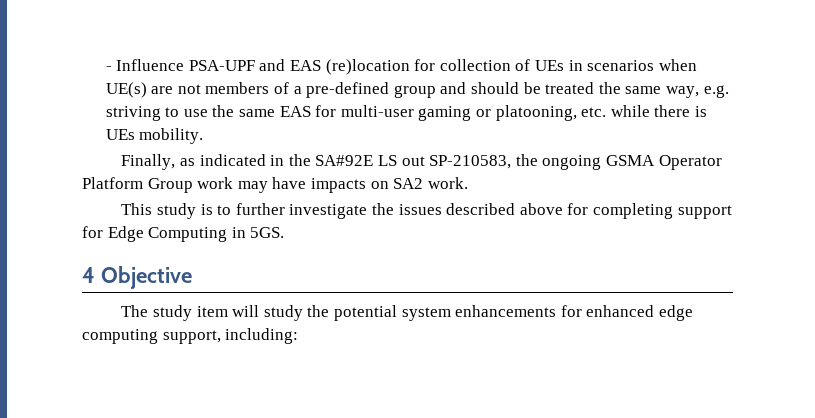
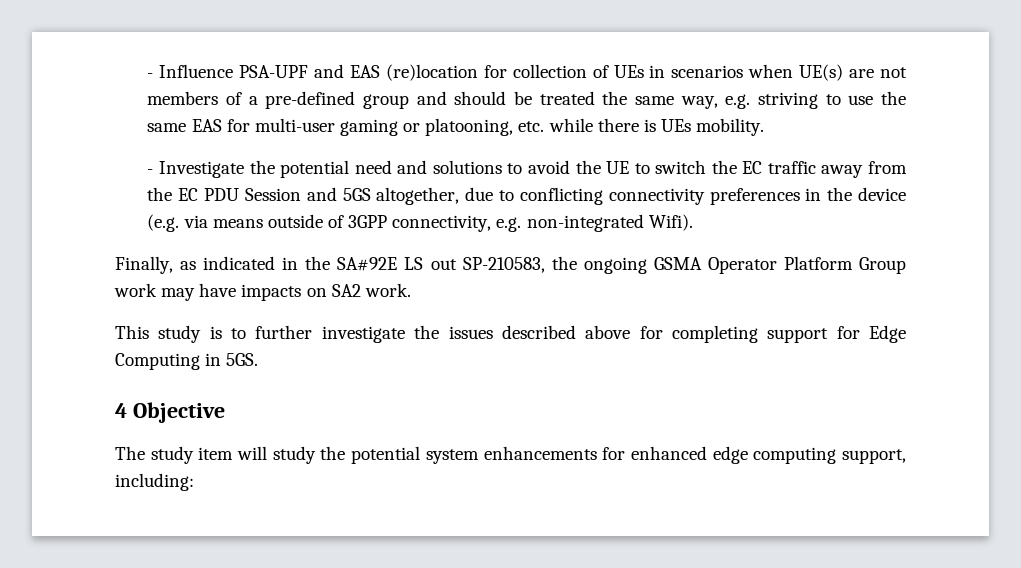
(204, 136) none -> [147,160,907,178] [147,187,906,205] [147,214,693,232] // - Investigate the potential need and solutions to avoid the UE to switch the EC traffic away from the EC PDU Session and 5GS altogether, due to conflicting connectivity preferences in the device (e.g. via means outside of 3GPP connectivity, e.g. non-integrated Wifi).

